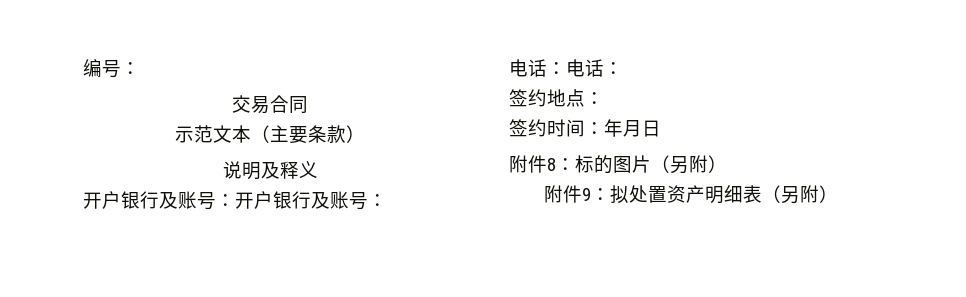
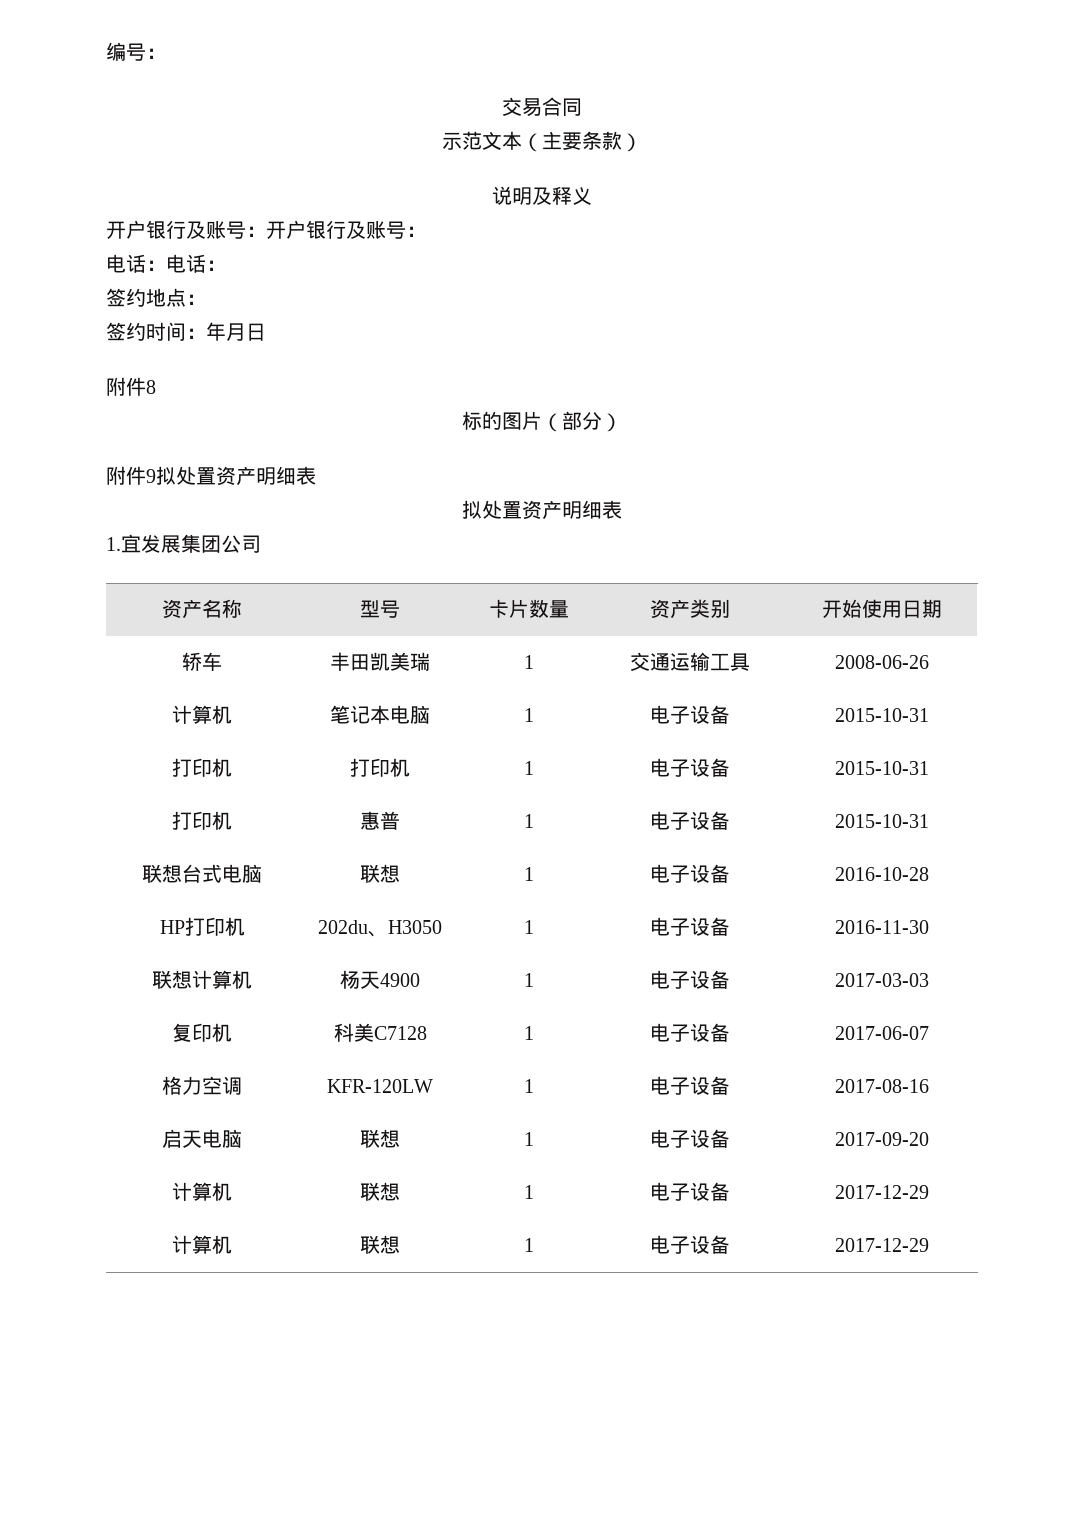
[556,158,575,171] ： -> (156, 387) //
[670,155,708,174] 另附 -> [562,411,602,430] 部分
[590,185,838,204] ：拟处置资产明细表（另附） -> [156,466,316,486] [462,500,622,520] [106,534,261,553] [162,599,242,619] [360,600,401,618] [488,599,569,618] [650,599,730,619] [821,599,942,618] [182,652,222,672] [330,652,431,672] [523,655,534,669] [630,652,750,671] [834,655,929,669] [172,705,232,724] [330,705,431,724] [523,708,534,722] [650,705,730,724] [834,708,929,722] [172,758,232,777] [350,758,411,777] [523,761,534,775] [650,758,730,777] [834,761,929,775] [172,811,232,830] [360,811,401,830] [523,814,534,828] [650,811,730,830] [834,814,929,828] [142,864,262,883] [360,864,401,883] [523,867,534,881] [650,864,730,883] [834,867,929,881] [159,917,245,936] [318,920,443,937] [523,920,534,934] [650,917,730,936] [834,920,929,934] [152,970,252,989] [340,970,421,989] [523,973,534,987] [650,970,730,989] [834,973,929,987] [172,1023,232,1042] [333,1023,427,1042] [523,1026,534,1040] [650,1023,730,1042] [834,1026,929,1040] [162,1076,242,1095] [327,1079,433,1093] [523,1079,534,1093] [650,1076,730,1095] [834,1079,929,1093] [162,1129,242,1148] [360,1129,401,1148] [523,1132,534,1146] [650,1129,730,1148] [834,1132,929,1146] [172,1182,232,1201] [360,1182,401,1201] [523,1185,534,1199] [650,1182,730,1201] [834,1185,929,1199] [172,1235,232,1254] [360,1235,401,1254] [523,1238,534,1252] [650,1235,730,1254] [834,1238,929,1252] 拟处置资产明细表 // 拟处置资产明细表 // 1.宜发展集团公司 // 资产名称 | 型号 | 卡片数量 | 资产类别 | 开始使用日期 // 轿车 | 丰田凯美瑞 | 1 | 交通运输工具 | 2008-06-26 // 计算机 | 笔记本电脑 | 1 | 电子设备 | 2015-10-31 // 打印机 | 打印机 | 1 | 电子设备 | 2015-10-31 // 打印机 | 惠普 | 1 | 电子设备 | 2015-10-31 // 联想台式电脑 | 联想 | 1 | 电子设备 | 2016-10-28 // HP打印机 | 202du、H3050 | 1 | 电子设备 | 2016-11-30 // 联想计算机 | 杨天4900 | 1 | 电子设备 | 2017-03-03 // 复印机 | 科美C7128 | 1 | 电子设备 | 2017-06-07 // 格力空调 | KFR-120LW | 1 | 电子设备 | 2017-08-16 // 启天电脑 | 联想 | 1 | 电子设备 | 2017-09-20 // 计算机 | 联想 | 1 | 电子设备 | 2017-12-29 // 计算机 | 联想 | 1 | 电子设备 | 2017-12-29

